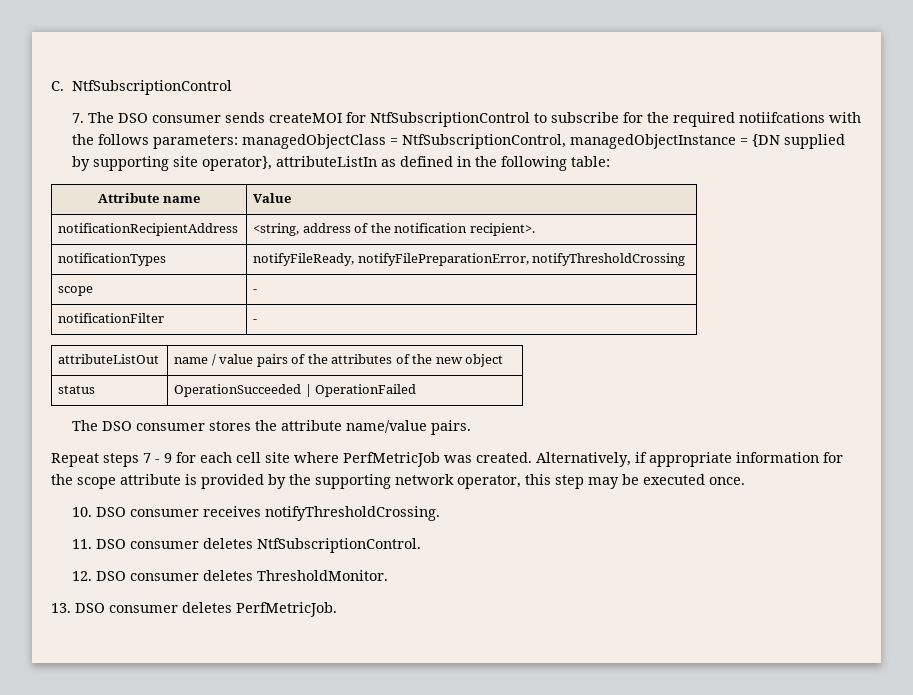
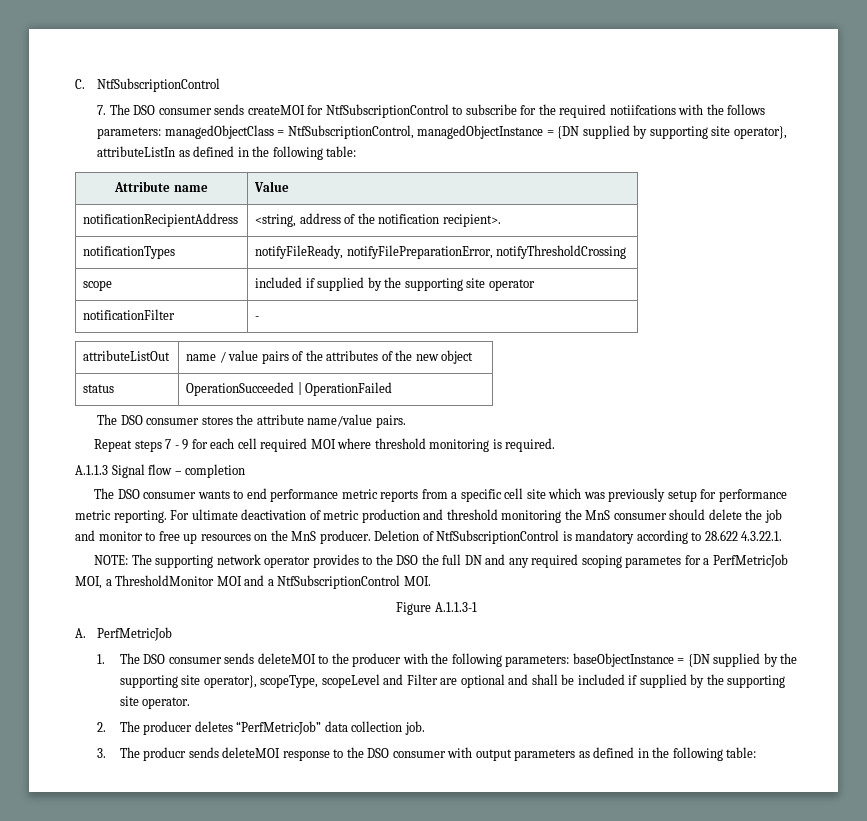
[253,289,258,293] - -> [255,277,535,291] included if supplied by the supporting site operator
[265,452,843,467] [51,474,745,489] [71,506,440,521] [71,538,421,553] [71,570,388,581] [51,602,337,617] site where PerfMetricJob was created. Alternatively, if appropriate information for the scope attribute is provided by the supporting network operator, this step may be executed once. // 10. DSO consumer receives notifyThresholdCrossing. // 11. DSO consumer deletes NtfSubscriptionControl. // 12. DSO consumer deletes ThresholdMonitor. // 13. DSO consumer deletes PerfMetricJob. -> [260,438,556,452] [75,464,246,478] [94,488,787,502] [75,509,782,523] [75,530,783,544] [94,554,788,568] [75,575,431,589] [396,602,477,615] [75,627,173,641] [97,653,798,667] [119,674,786,688] [119,696,191,709] [97,721,425,735] [97,747,757,761] required MOI where threshold monitoring is required. // A.1.1.3 Signal flow – completion // The DSO consumer wants to end performance metric reports from a specific cell site which was previously setup for performance metric reporting. For ultimate deactivation of metric production and threshold monitoring the MnS consumer should delete the job and monitor to free up resources on the MnS producer. Deletion of NtfSubscriptionControl is mandatory according to 28.622 4.3.22.1. // NOTE: The supporting network operator provides to the DSO the full DN and any required scoping parametes for a PerfMetricJob MOI, a ThresholdMonitor MOI and a NtfSubscriptionControl MOI. // Figure A.1.1.3-1 // A. PerfMetricJob // 1. The DSO consumer sends deleteMOI to the producer with the following parameters: baseObjectInstance = {DN supplied by the supporting site operator}, scopeType, scopeLevel and Filter are optional and shall be included if supplied by the supporting site operator. // 2. The producer deletes “PerfMetricJob” data collection job. // 3. The producr sends deleteMOI response to the DSO consumer with output parameters as defined in the following table:

